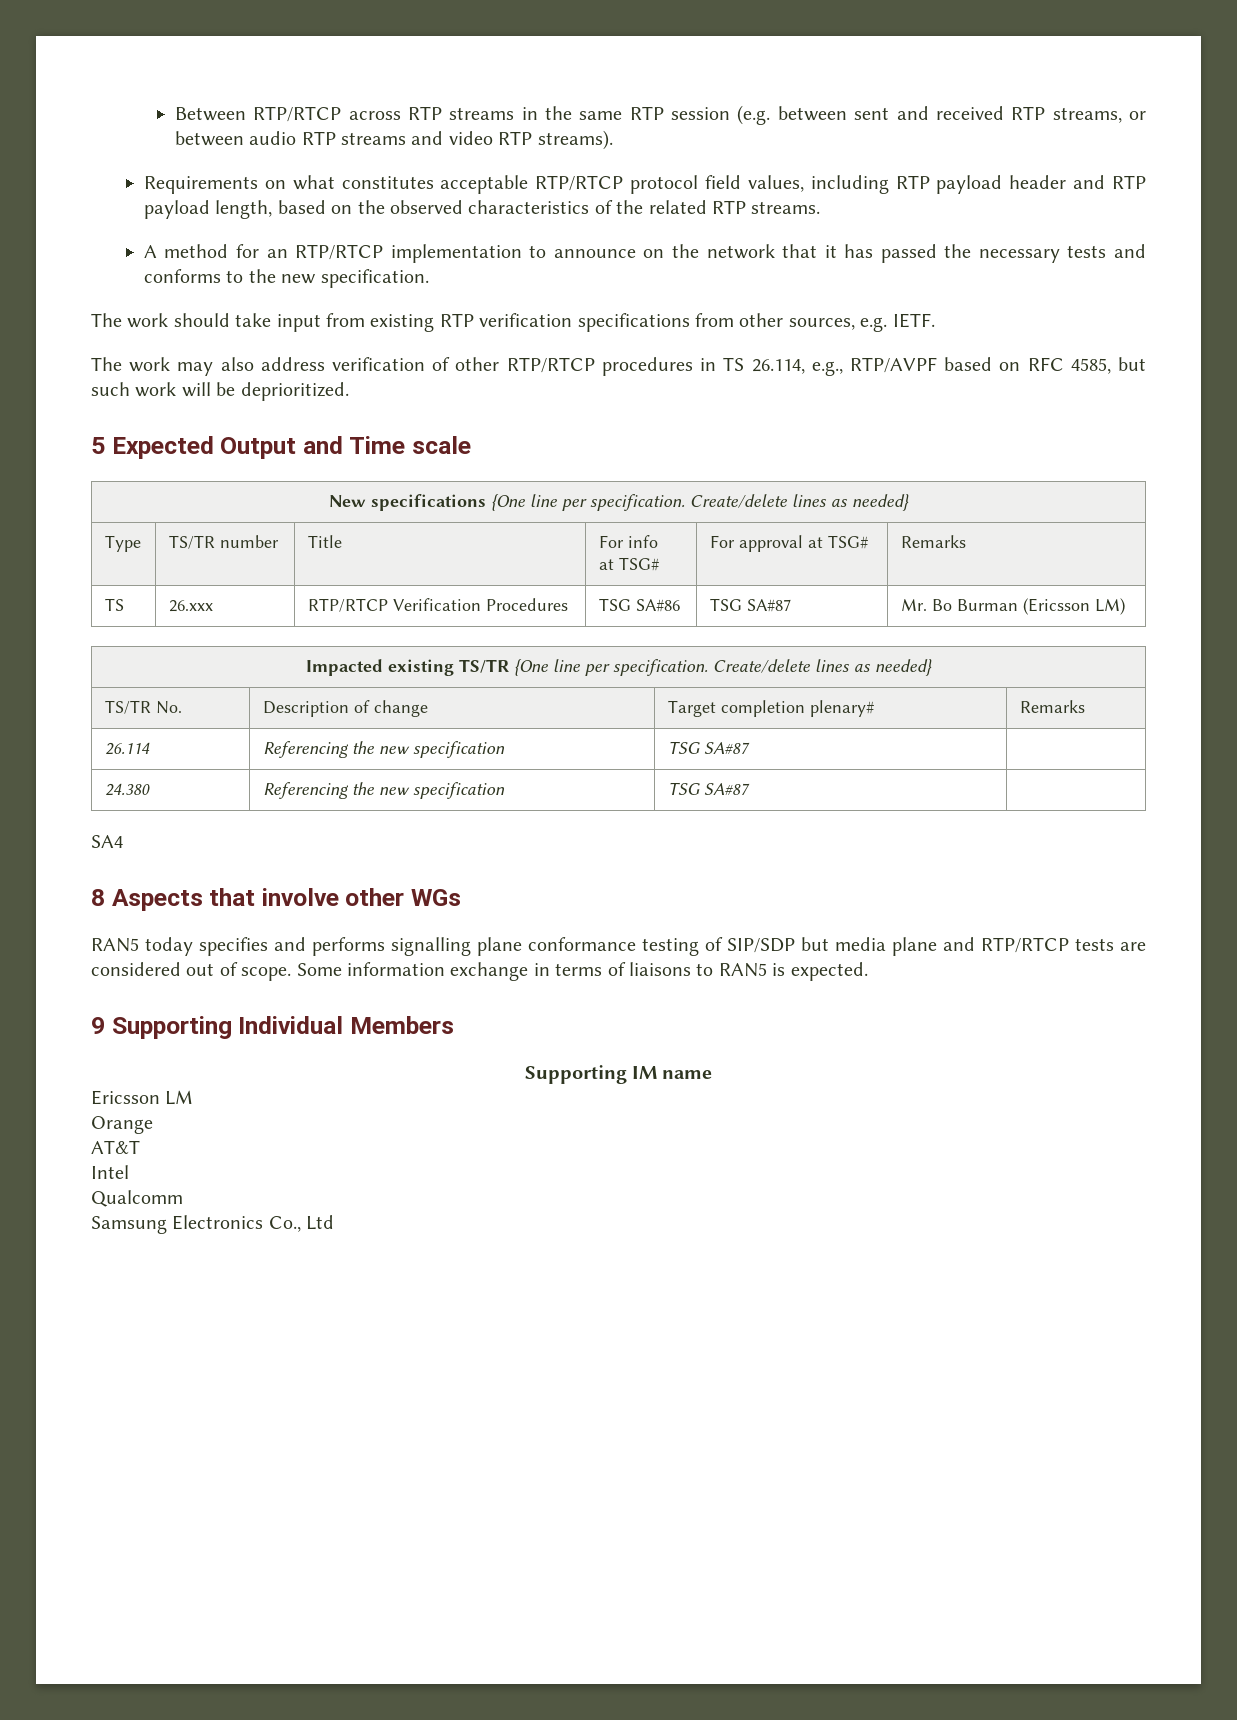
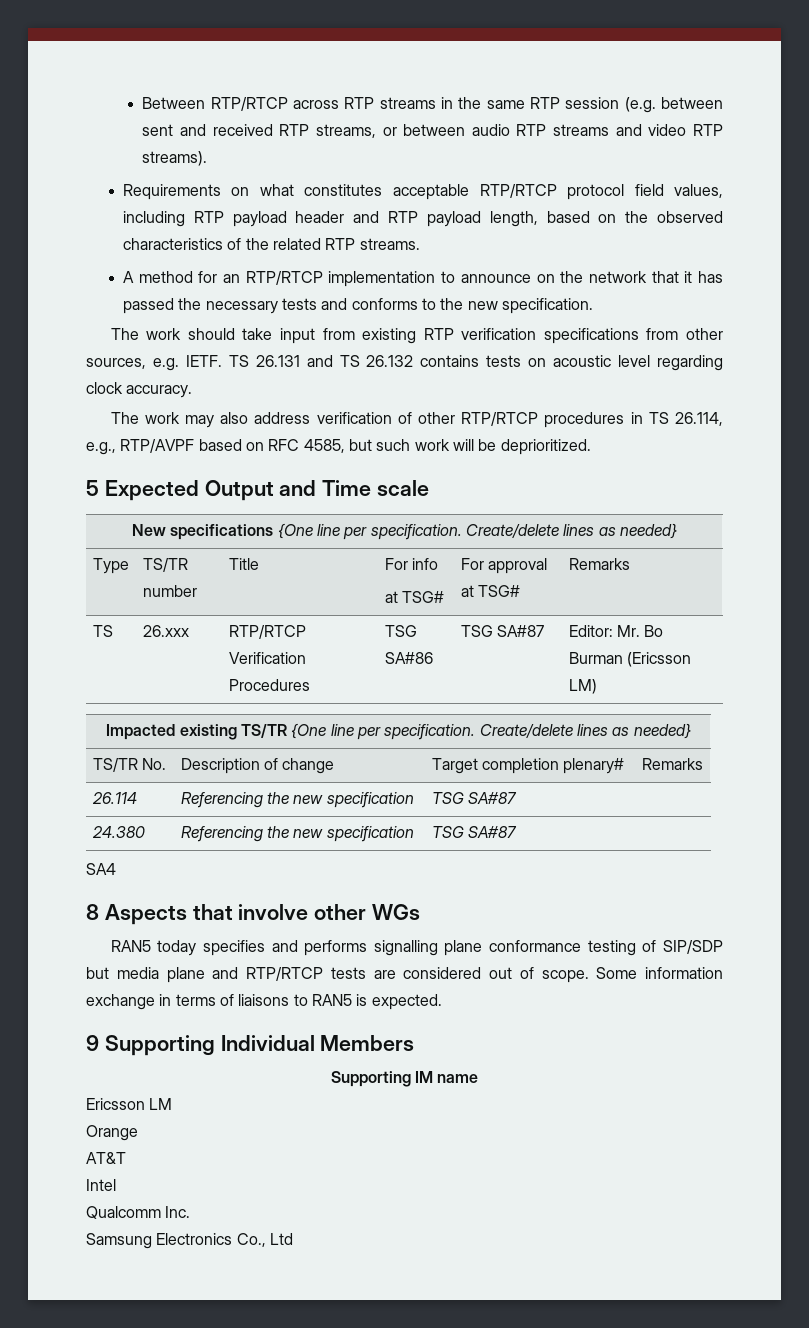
(935, 320) none -> [228,355,723,371] [86,382,193,398] TS 26.131 and TS 26.132 contains tests on acoustic level regarding clock accuracy.
(791, 605) none -> [568,625,613,637] Editor:
(183, 1198) none -> [165,1206,191,1218] Inc.

